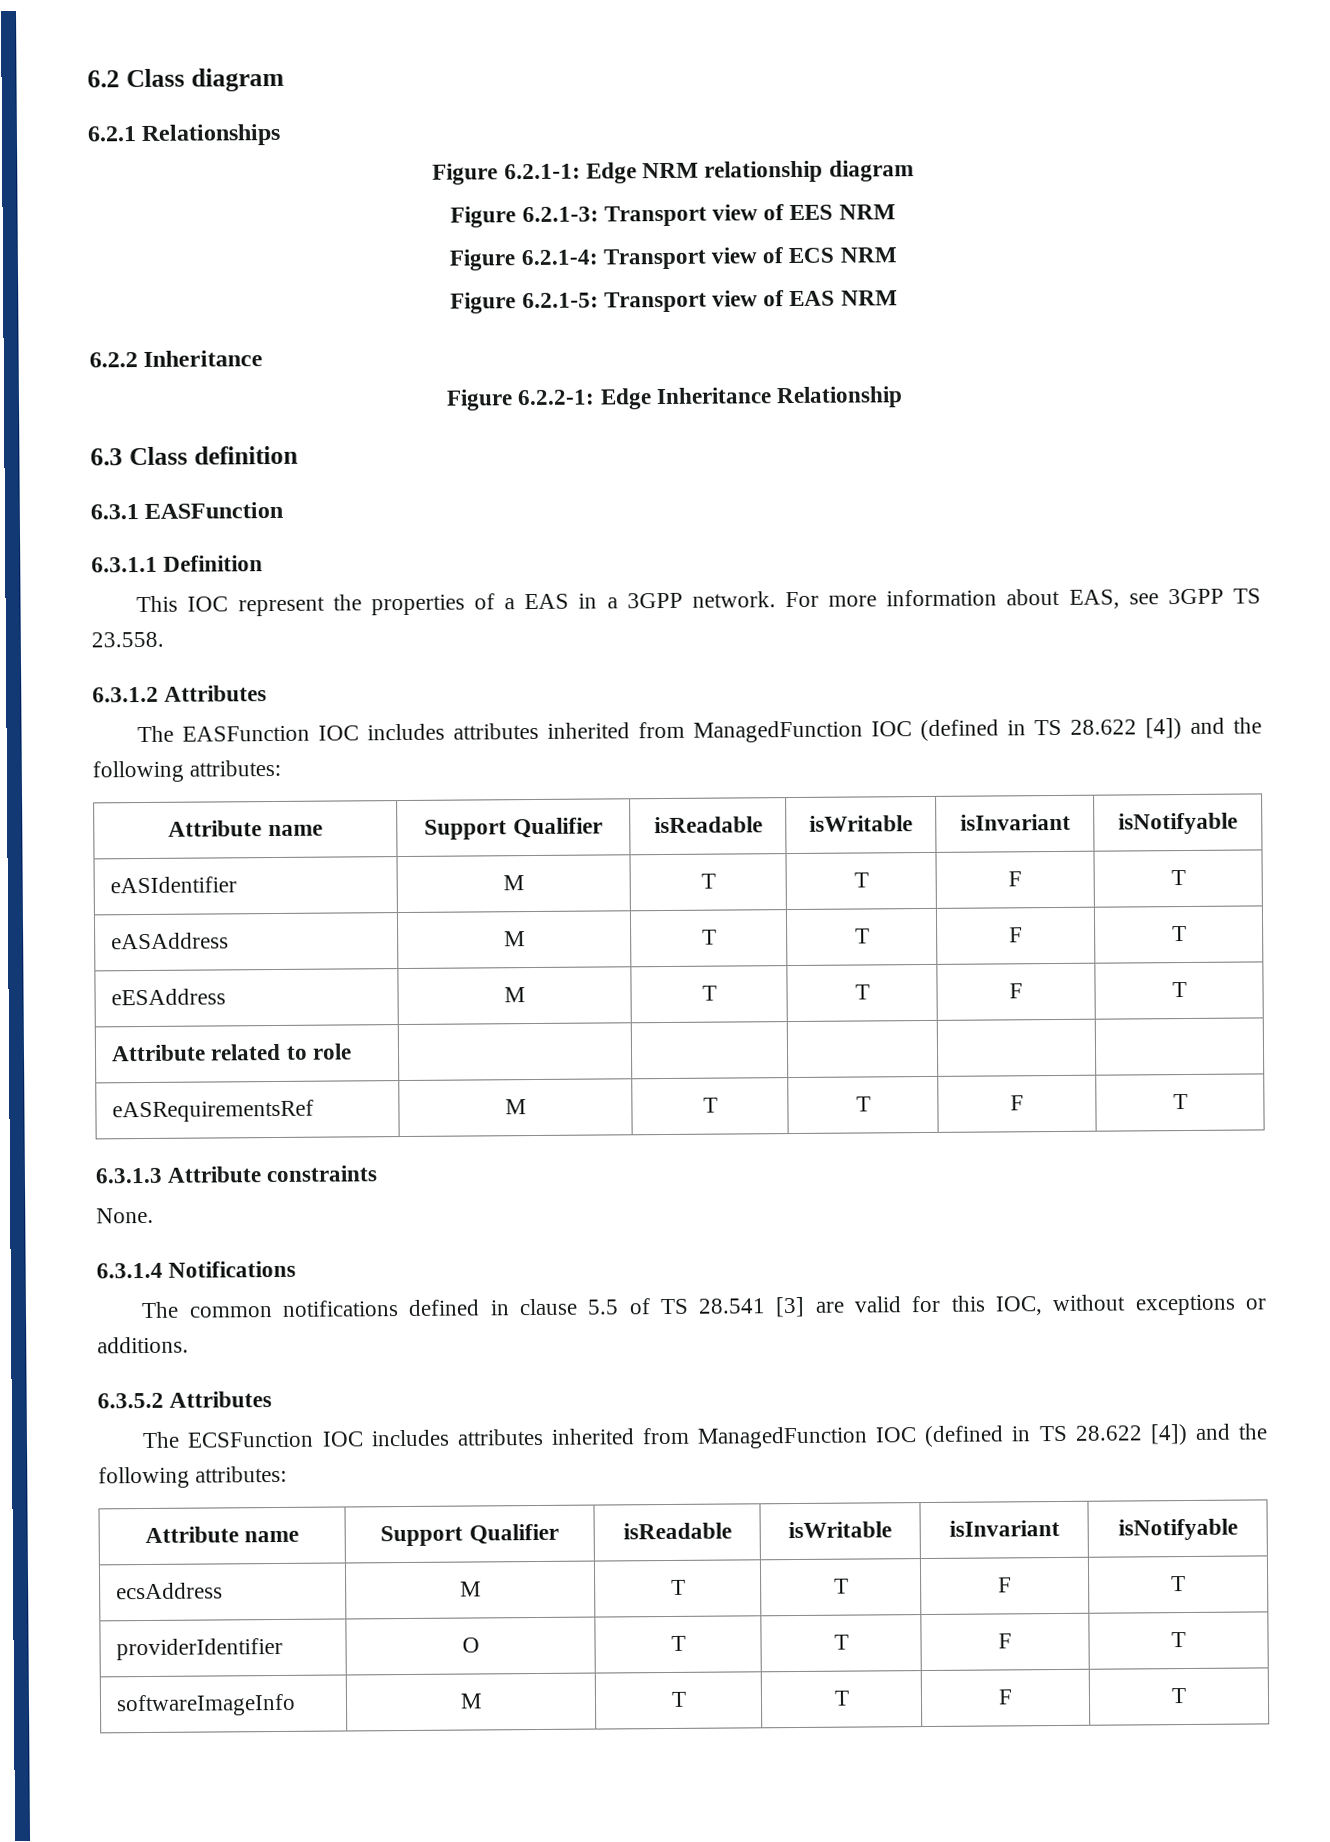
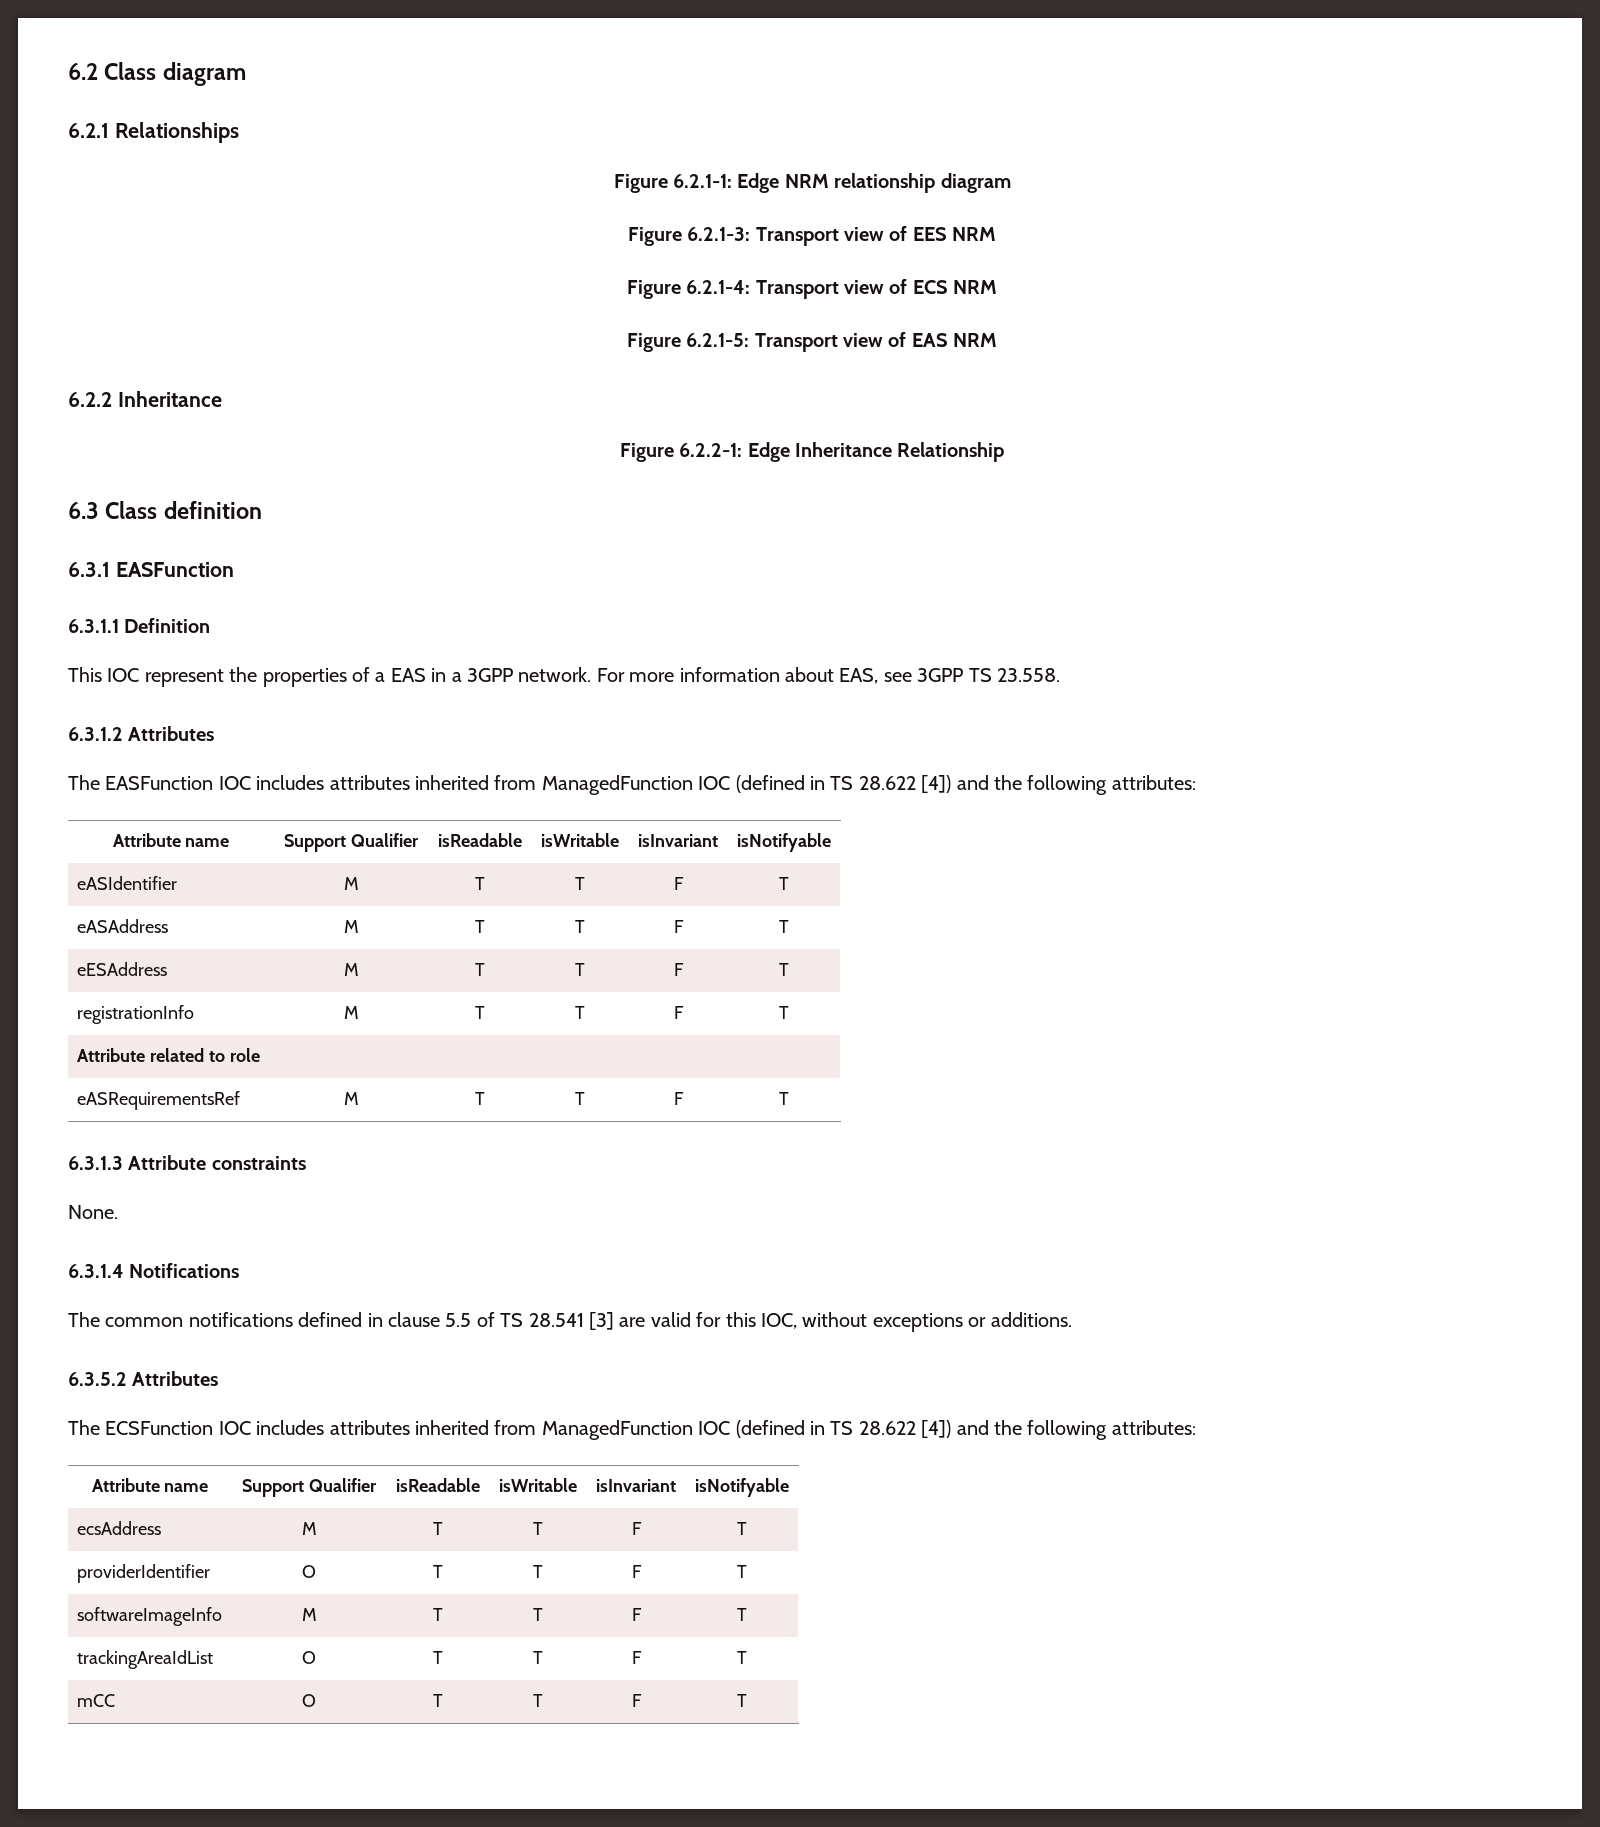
(1187, 989) none -> [76,1005,194,1024] [343,1006,359,1019] [475,1006,485,1019] [575,1006,585,1019] [673,1006,684,1019] [779,1006,789,1019] // registrationInfo | M | T | T | F | T
(1187, 1696) none -> [76,1650,213,1669] [302,1651,316,1664] [433,1651,443,1664] [533,1651,543,1664] [631,1651,642,1664] [737,1651,747,1664] [76,1694,115,1707] [302,1694,316,1707] [433,1694,443,1707] [533,1694,543,1707] [631,1694,642,1707] [737,1694,747,1707] // trackingAreaIdList | O | T | T | F | T // mCC | O | T | T | F | T

